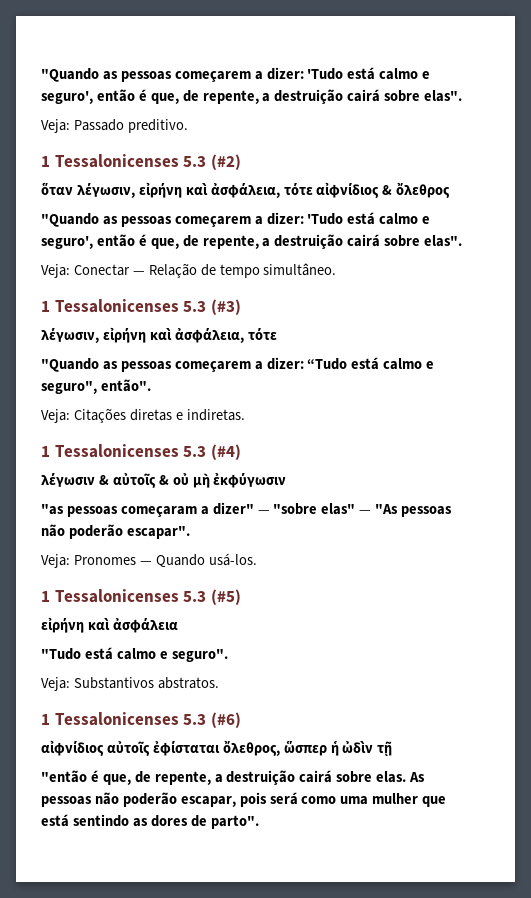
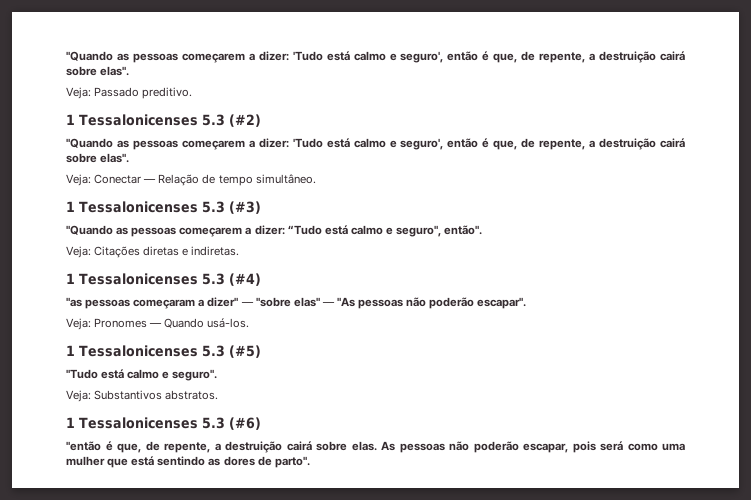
[41,182,451,198] // ὅταν λέγωσιν, εἰρήνη καὶ ἀσφάλεια, τότε αἰφνίδιος & ὄλεθρος -> (261, 120) none
[41,327,277,343] // λέγωσιν, εἰρήνη καὶ ἀσφάλεια, τότε -> (261, 207) none
[41,473,287,488] // λέγωσιν & αὐτοῖς & οὐ μὴ ἐκφύγωσιν -> (261, 279) none
[41,617,178,633] // εἰρήνη καὶ ἀσφάλεια -> (261, 351) none
[41,740,393,756] // αἰφνίδιος αὐτοῖς ἐφίσταται ὄλεθρος, ὥσπερ ἡ ὠδὶν τῇ -> (261, 423) none

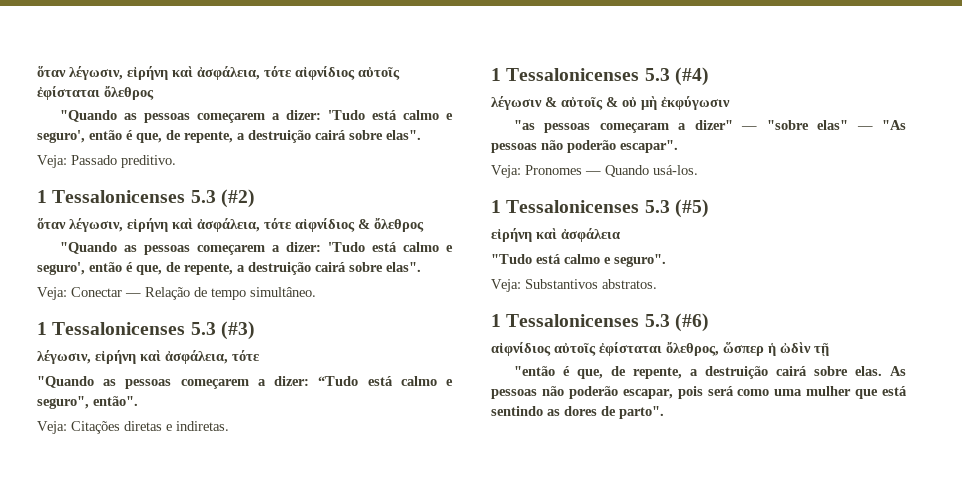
(66, 56) none -> [37,66,400,80] [37,86,154,100] ὅταν λέγωσιν, εἰρήνη καὶ ἀσφάλεια, τότε αἰφνίδιος αὐτοῖς ἐφίσταται ὄλεθρος //
(261, 120) none -> [37,218,424,232] // ὅταν λέγωσιν, εἰρήνη καὶ ἀσφάλεια, τότε αἰφνίδιος & ὄλεθρος
(261, 207) none -> [37,350,259,364] // λέγωσιν, εἰρήνη καὶ ἀσφάλεια, τότε
(261, 279) none -> [491,96,730,110] // λέγωσιν & αὐτοῖς & οὐ μὴ ἐκφύγωσιν
(261, 351) none -> [491,228,620,242] // εἰρήνη καὶ ἀσφάλεια
(261, 423) none -> [491,342,829,356] // αἰφνίδιος αὐτοῖς ἐφίσταται ὄλεθρος, ὥσπερ ἡ ὠδὶν τῇ

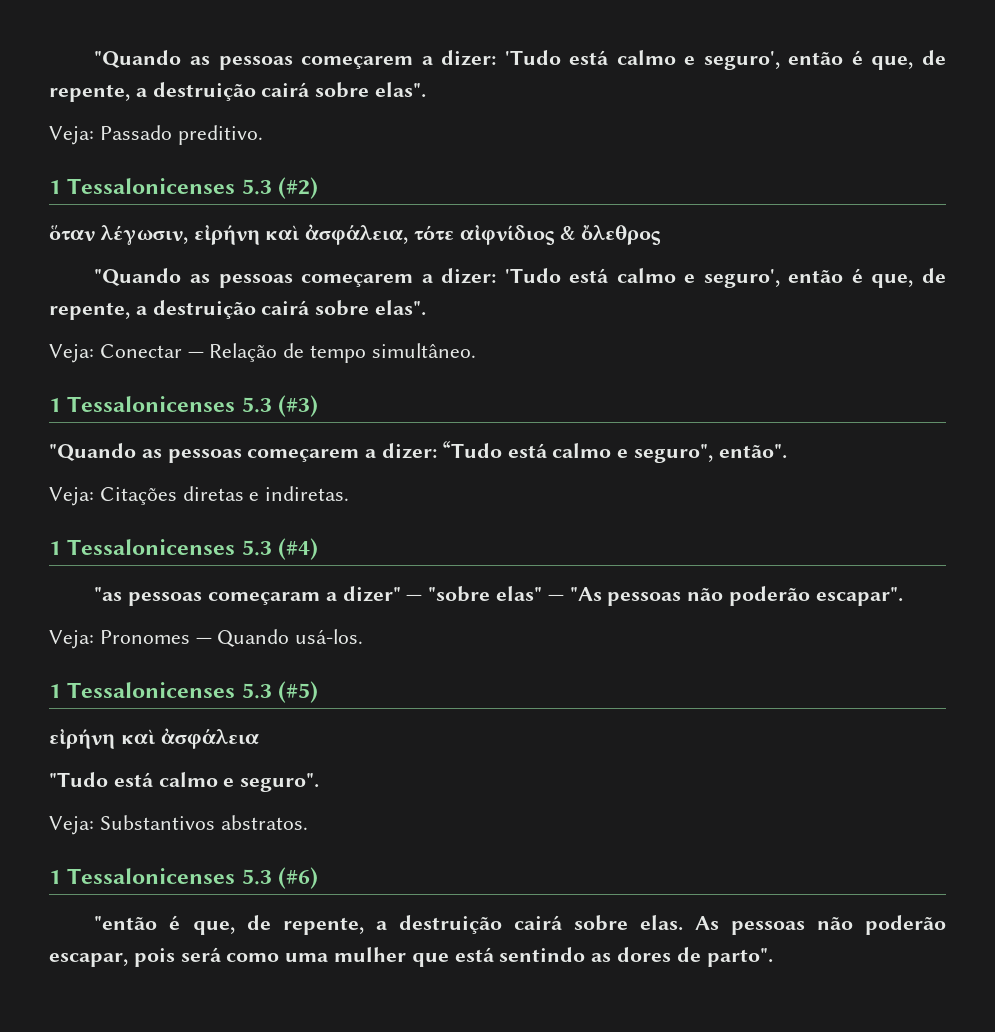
[37,66,400,80] [37,86,154,100] ὅταν λέγωσιν, εἰρήνη καὶ ἀσφάλεια, τότε αἰφνίδιος αὐτοῖς ἐφίσταται ὄλεθρος // -> (94, 59) none
[37,350,259,364] // λέγωσιν, εἰρήνη καὶ ἀσφάλεια, τότε -> (319, 406) none
[491,96,730,110] // λέγωσιν & αὐτοῖς & οὐ μὴ ἐκφύγωσιν -> (319, 549) none
[491,342,829,356] // αἰφνίδιος αὐτοῖς ἐφίσταται ὄλεθρος, ὥσπερ ἡ ὠδὶν τῇ -> (319, 878) none

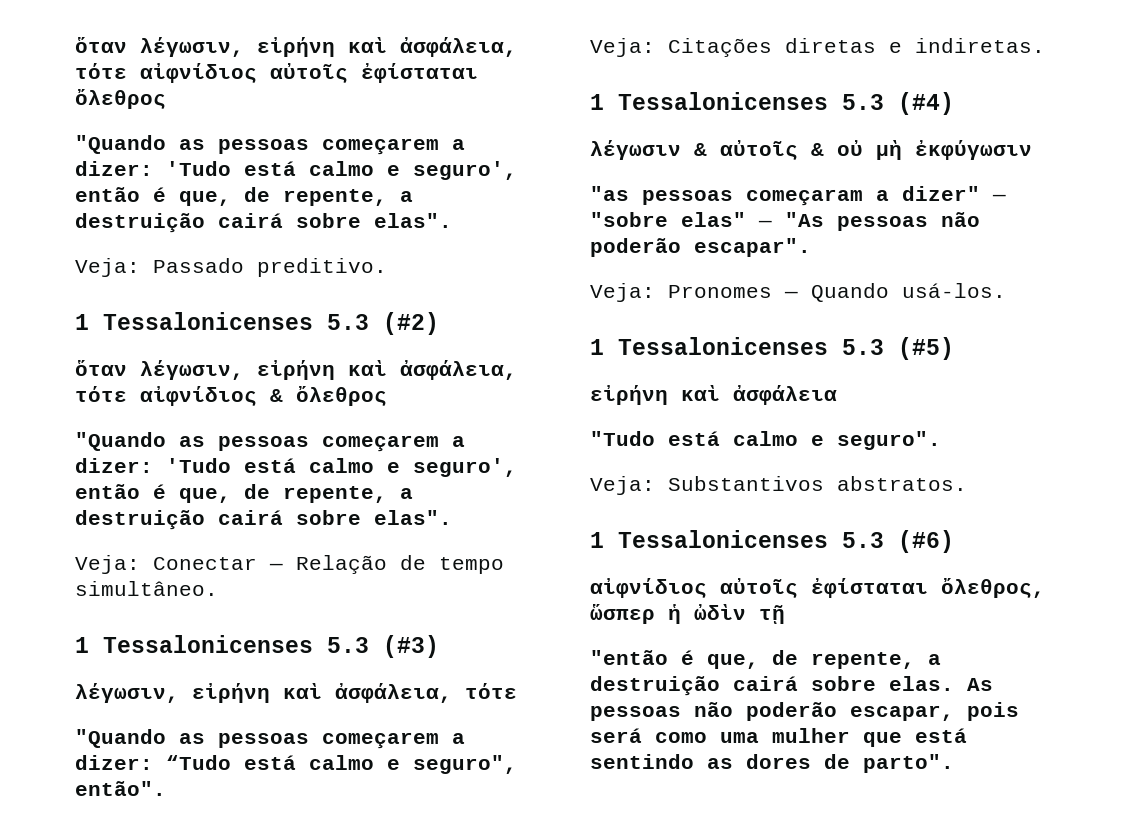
(94, 59) none -> [75,37,517,57] [75,63,478,83] [75,89,166,109] ὅταν λέγωσιν, εἰρήνη καὶ ἀσφάλεια, τότε αἰφνίδιος αὐτοῖς ἐφίσταται ὄλεθρος //
(319, 406) none -> [75,683,517,703] // λέγωσιν, εἰρήνη καὶ ἀσφάλεια, τότε
(319, 549) none -> [590,140,1032,160] // λέγωσιν & αὐτοῖς & οὐ μὴ ἐκφύγωσιν
(319, 878) none -> [590,578,1045,598] [590,604,785,624] // αἰφνίδιος αὐτοῖς ἐφίσταται ὄλεθρος, ὥσπερ ἡ ὠδὶν τῇ

